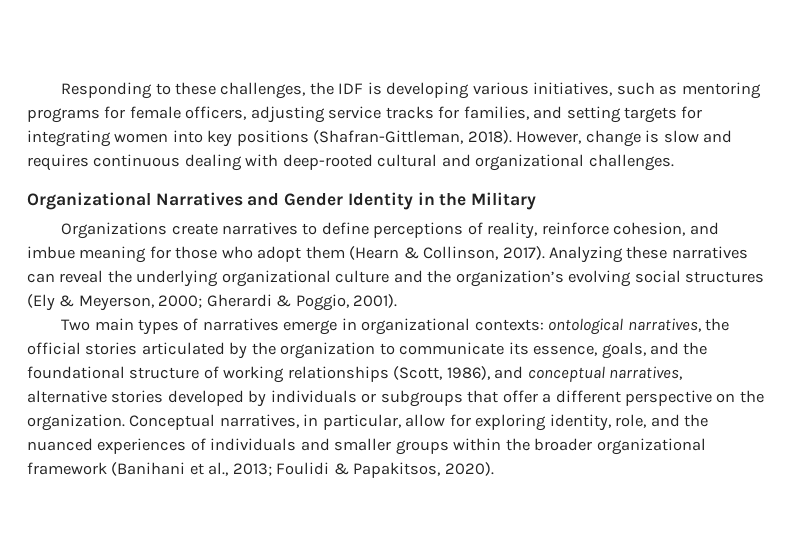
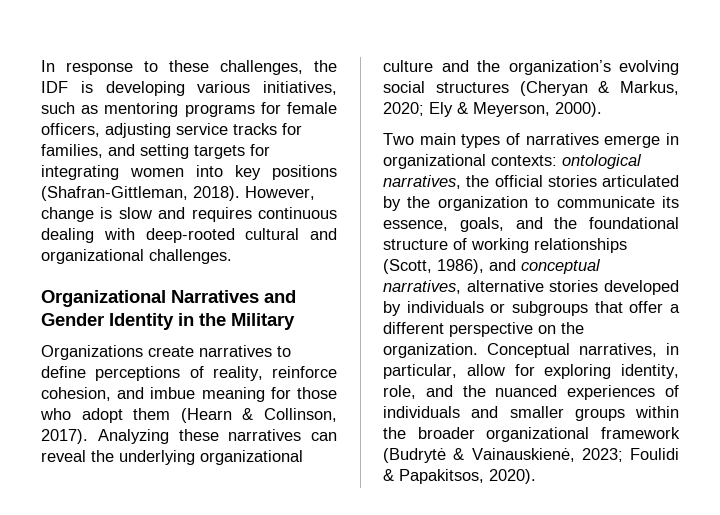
[61,82,153,99] Responding -> [41,60,133,75] In response
[27,294,398,311] (Ely & Meyerson, 2000; Gherardi & Poggio, 2001). -> [519,81,679,96] [383,102,602,117] (Cheryan & Markus, 2020; Ely & Meyerson, 2000).
[111,462,272,476] (Banihani et al., 2013; -> [383,448,623,463] (Budrytė & Vainauskienė, 2023;

